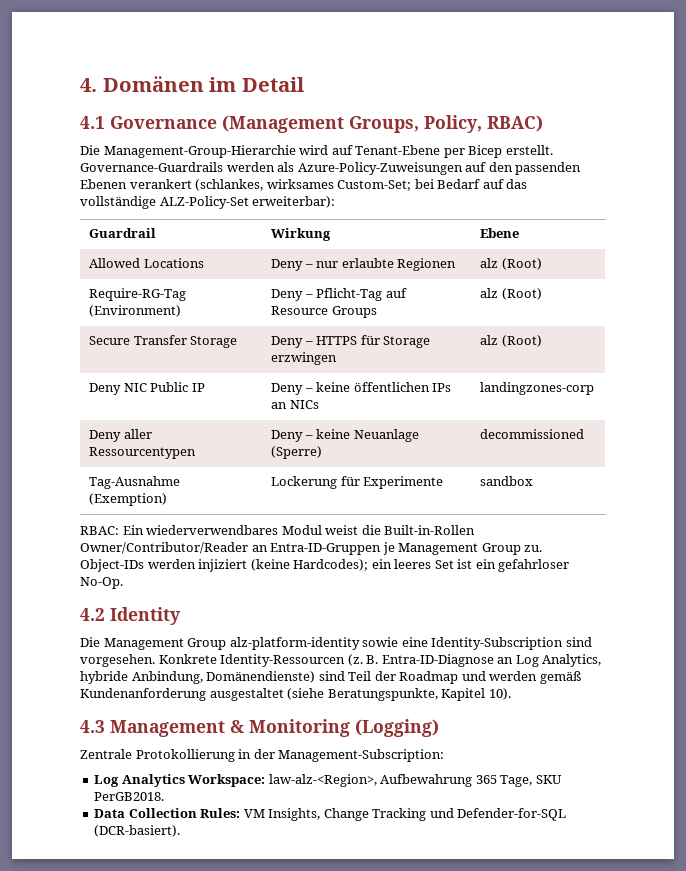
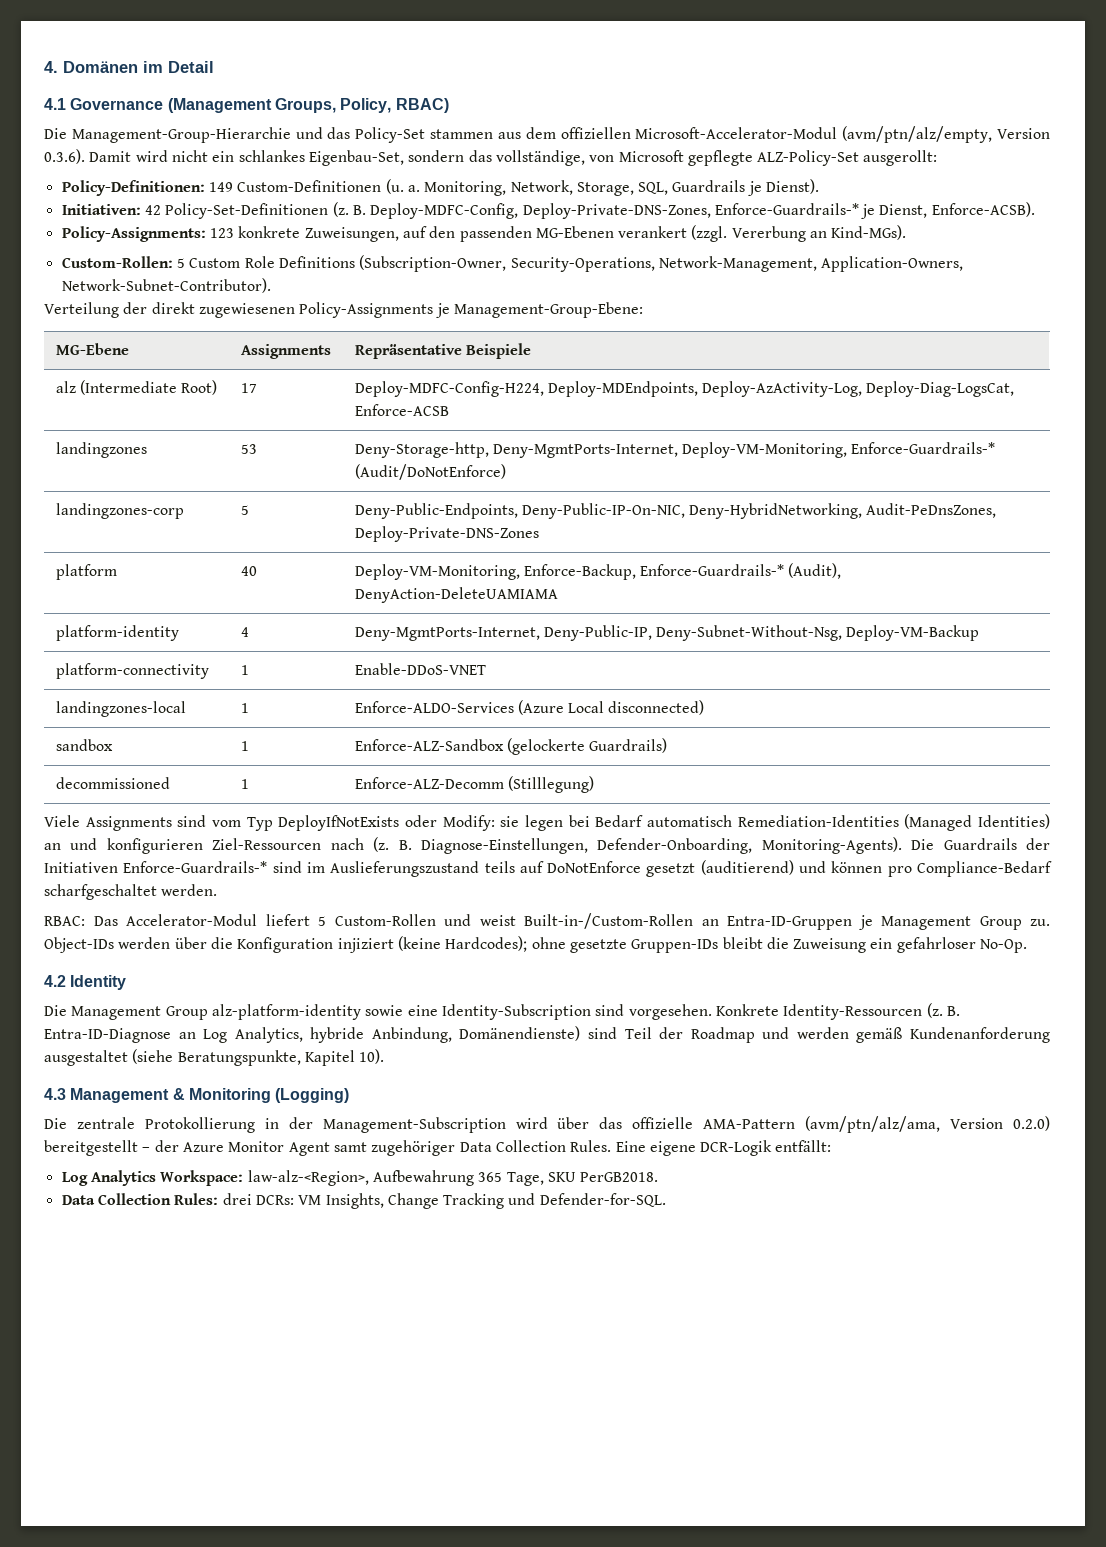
[299,145,553,158] [80,162,582,175] [80,179,528,191] [80,196,336,209] [89,228,157,238] [271,228,332,241] [480,228,520,238] [89,258,204,268] [271,258,457,271] [480,258,542,270] [89,288,187,301] [89,305,182,317] [271,288,407,301] [271,306,377,318] [480,288,542,300] [89,335,238,348] [271,335,431,348] [271,352,338,365] [480,335,542,347] [89,382,205,395] [271,382,452,395] [271,400,319,409] [480,382,595,395] [89,429,152,442] [89,447,197,459] [271,429,419,442] [271,446,323,459] [480,429,585,439] [89,476,181,489] [89,493,168,506] [271,476,444,489] [480,476,534,486] [80,525,476,535] [80,542,248,554] wird auf Tenant-Ebene per Bicep erstellt. Governance-Guardrails werden als Azure-Policy-Zuweisungen auf den passenden Ebenen verankert (schlankes, wirksames Custom-Set; bei Bedarf auf das vollständige ALZ-Policy-Set erweiterbar): // Guardrail | Wirkung | Ebene // Allowed Locations | Deny – nur erlaubte Regionen | alz (Root) // Require-RG-Tag (Environment) | Deny – Pflicht-Tag auf Resource Groups | alz (Root) // Secure Transfer Storage | Deny – HTTPS für Storage erzwingen | alz (Root) // Deny NIC Public IP | Deny – keine öffentlichen IPs an NICs | landingzones-corp // Deny aller Ressourcentypen | Deny – keine Neuanlage (Sperre) | decommissioned // Tag-Ausnahme (Exemption) | Lockerung für Experimente | sandbox // RBAC: Ein wiederverwendbares Modul weist die Built-in-Rollen Owner/Contributor/Reader -> [295,126,1050,143] [44,149,938,166] [61,179,820,196] [61,202,1035,219] [61,225,907,242] [61,255,964,272] [61,278,271,293] [44,302,643,318] [55,343,129,355] [240,344,331,359] [354,343,531,359] [55,380,218,395] [240,383,257,393] [354,381,1015,397] [354,404,449,416] [55,442,147,458] [240,444,257,454] [354,442,996,458] [354,464,506,480] [55,503,184,519] [240,505,249,515] [354,503,997,519] [354,526,539,542] [55,564,117,580] [240,566,257,576] [354,563,842,580] [354,587,558,603] [55,625,179,641] [240,627,249,637] [354,625,980,641] [55,663,209,679] [240,665,249,675] [354,663,486,675] [55,701,186,717] [240,703,249,713] [354,700,705,715] [55,739,113,751] [240,741,249,751] [354,738,668,755] [55,777,170,789] [240,779,249,789] [354,776,594,793] [44,814,1050,831] [44,837,1050,854] [44,860,1052,877] [44,884,218,900] [44,913,693,929] und das Policy-Set stammen aus dem offiziellen Microsoft-Accelerator-Modul (avm/ptn/alz/empty, Version 0.3.6). Damit wird nicht ein schlankes Eigenbau-Set, sondern das vollständige, von Microsoft gepflegte ALZ-Policy-Set ausgerollt: // Policy-Definitionen: 149 Custom-Definitionen (u. a. Monitoring, Network, Storage, SQL, Guardrails je Dienst). // Initiativen: 42 Policy-Set-Definitionen (z. B. Deploy-MDFC-Config, Deploy-Private-DNS-Zones, Enforce-Guardrails-* je Dienst, Enforce-ACSB). // Policy-Assignments: 123 konkrete Zuweisungen, auf den passenden MG-Ebenen verankert (zzgl. Vererbung an Kind-MGs). // Custom-Rollen: 5 Custom Role Definitions (Subscription-Owner, Security-Operations, Network-Management, Application-Owners, Network-Subnet-Contributor). // Verteilung der direkt zugewiesenen Policy-Assignments je Management-Group-Ebene: // MG-Ebene | Assignments | Repräsentative Beispiele // alz (Intermediate Root) | 17 | Deploy-MDFC-Config-H224, Deploy-MDEndpoints, Deploy-AzActivity-Log, Deploy-Diag-LogsCat, Enforce-ACSB // landingzones | 53 | Deny-Storage-http, Deny-MgmtPorts-Internet, Deploy-VM-Monitoring, Enforce-Guardrails-* (Audit/DoNotEnforce) // landingzones-corp | 5 | Deny-Public-Endpoints, Deny-Public-IP-On-NIC, Deny-HybridNetworking, Audit-PeDnsZones, Deploy-Private-DNS-Zones // platform | 40 | Deploy-VM-Monitoring, Enforce-Backup, Enforce-Guardrails-* (Audit), DenyAction-DeleteUAMIAMA // platform-identity | 4 | Deny-MgmtPorts-Internet, Deny-Public-IP, Deny-Subnet-Without-Nsg, Deploy-VM-Backup // platform-connectivity | 1 | Enable-DDoS-VNET // landingzones-local | 1 | Enforce-ALDO-Services (Azure Local disconnected) // sandbox | 1 | Enforce-ALZ-Sandbox (gelockerte Guardrails) // decommissioned | 1 | Enforce-ALZ-Decomm (Stilllegung) // Viele Assignments sind vom Typ DeployIfNotExists oder Modify: sie legen bei Bedarf automatisch Remediation-Identities (Managed Identities) an und konfigurieren Ziel-Ressourcen nach (z. B. Diagnose-Einstellungen, Defender-Onboarding, Monitoring-Agents). Die Guardrails der Initiativen Enforce-Guardrails-* sind im Auslieferungszustand teils auf DoNotEnforce gesetzt (auditierend) und können pro Compliance-Bedarf scharfgeschaltet werden. // RBAC: Das Accelerator-Modul liefert 5 Custom-Rollen und weist Built-in-/Custom-Rollen
[198,559,473,572] injiziert (keine Hardcodes); ein leeres Set ist -> [174,936,867,953] über die Konfiguration injiziert (keine Hardcodes); ohne gesetzte Gruppen-IDs bleibt die Zuweisung
[80,749,132,759] Zentrale -> [44,1117,135,1129] Die zentrale
[278,749,445,762] Management-Subscription: -> [322,1116,1050,1133] [44,1140,832,1156] Management-Subscription wird über das offizielle AMA-Pattern (avm/ptn/alz/ama, Version 0.2.0) bereitgestellt – der Azure Monitor Agent samt zugehöriger Data Collection Rules. Eine eigene DCR-Logik entfällt:
(241, 813) none -> [222,1193,294,1205] drei DCRs:
[457,808,567,821] [94,825,181,837] Defender-for-SQL (DCR-basiert). -> [539,1193,666,1207] Defender-for-SQL.

